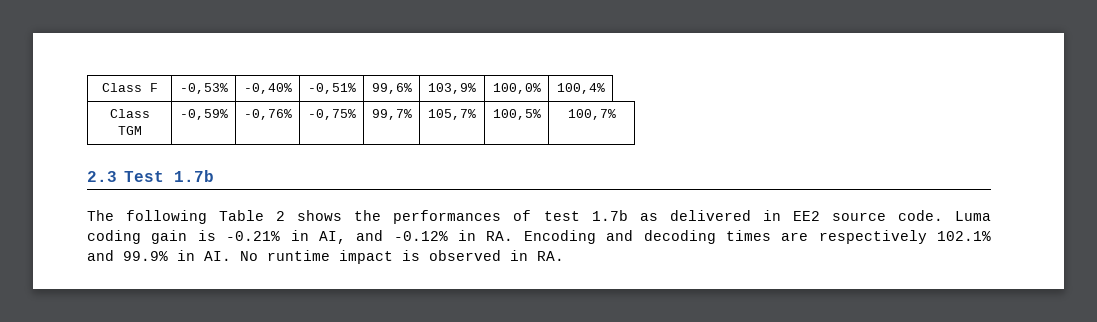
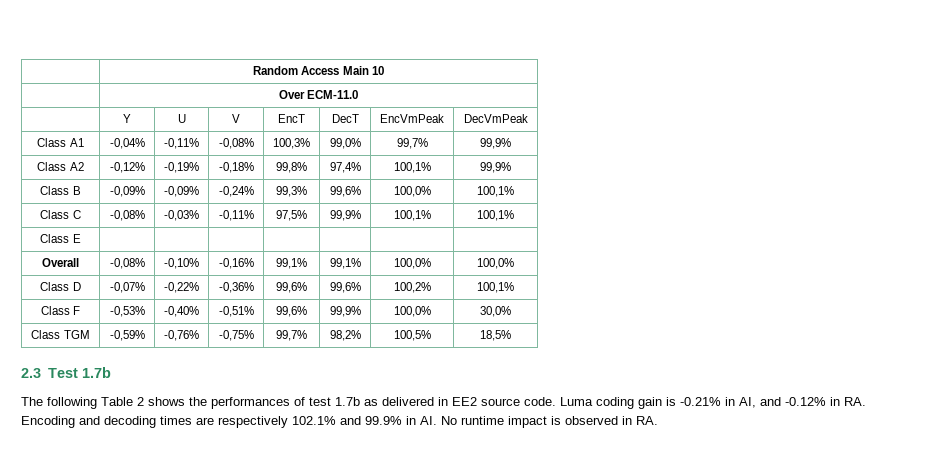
(101, 87) none -> [253,66,384,75] [278,90,359,99] [123,114,131,123] [177,114,186,123] [232,114,240,123] [278,114,305,123] [331,114,359,123] [380,114,444,123] [463,114,528,123] [37,138,84,147] [109,138,145,149] [164,138,199,149] [218,138,254,149] [273,138,310,149] [329,138,361,149] [396,138,428,149] [480,138,511,149] [37,162,84,171] [109,162,145,173] [164,162,199,173] [218,162,254,173] [276,162,307,173] [329,162,361,173] [393,162,431,173] [480,162,511,173] [40,186,81,195] [109,186,145,197] [164,186,199,197] [218,186,254,197] [276,186,307,197] [329,186,361,197] [393,186,431,197] [477,186,514,197] [40,210,81,219] [109,210,145,221] [164,210,199,221] [218,210,254,221] [276,210,307,221] [329,210,361,221] [393,210,431,221] [477,210,514,221] [40,234,81,243] [42,258,79,267] [109,258,145,269] [164,258,199,269] [218,258,254,269] [276,258,307,269] [329,258,361,269] [393,258,431,269] [477,258,514,269] [40,282,81,291] [109,282,145,293] [164,282,199,293] [218,282,254,293] [276,282,307,293] [329,282,361,293] [393,282,431,293] [477,282,514,293] | Random Access Main 10 // | Over ECM-11.0 // | Y | U | V | EncT | DecT | EncVmPeak | DecVmPeak // Class A1 | -0,04% | -0,11% | -0,08% | 100,3% | 99,0% | 99,7% | 99,9% // Class A2 | -0,12% | -0,19% | -0,18% | 99,8% | 97,4% | 100,1% | 99,9% // Class B | -0,09% | -0,09% | -0,24% | 99,3% | 99,6% | 100,0% | 100,1% // Class C | -0,08% | -0,03% | -0,11% | 97,5% | 99,9% | 100,1% | 100,1% // Class E | | | | | | | // Overall | -0,08% | -0,10% | -0,16% | 99,1% | 99,1% | 100,0% | 100,0% // Class D | -0,07% | -0,22% | -0,36% | 99,6% | 99,6% | 100,2% | 100,1% //
[428,83,476,94] [492,83,541,94] [556,83,605,94] 103,9% | 100,0% | 100,4% -> [329,306,361,317] [393,306,431,317] [480,306,511,317] 99,9% | 100,0% | 30,0%
[428,109,476,120] 105,7% -> [329,330,361,341] 98,2%
[567,109,616,120] 100,7% -> [480,330,511,341] 18,5%

